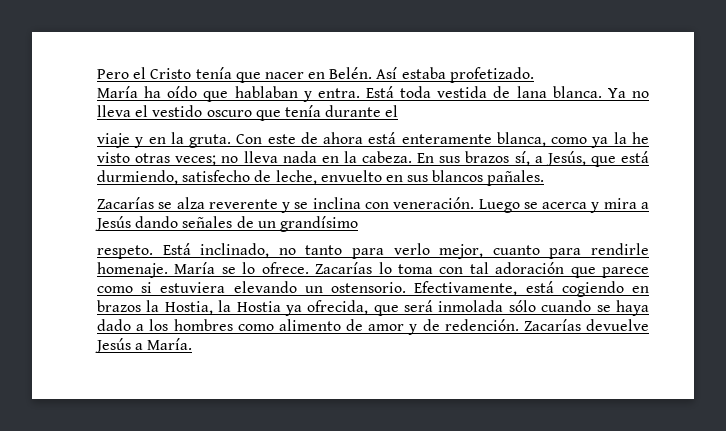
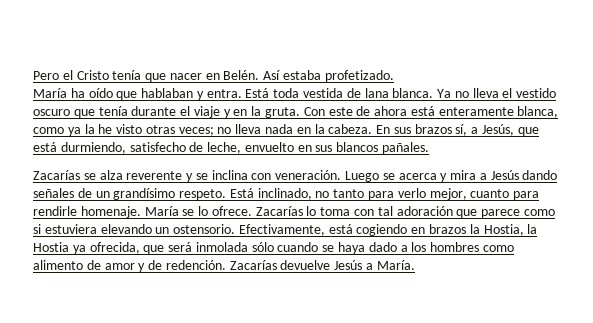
(399, 111) // -> (191, 111) none
(358, 224) // -> (176, 194) none

